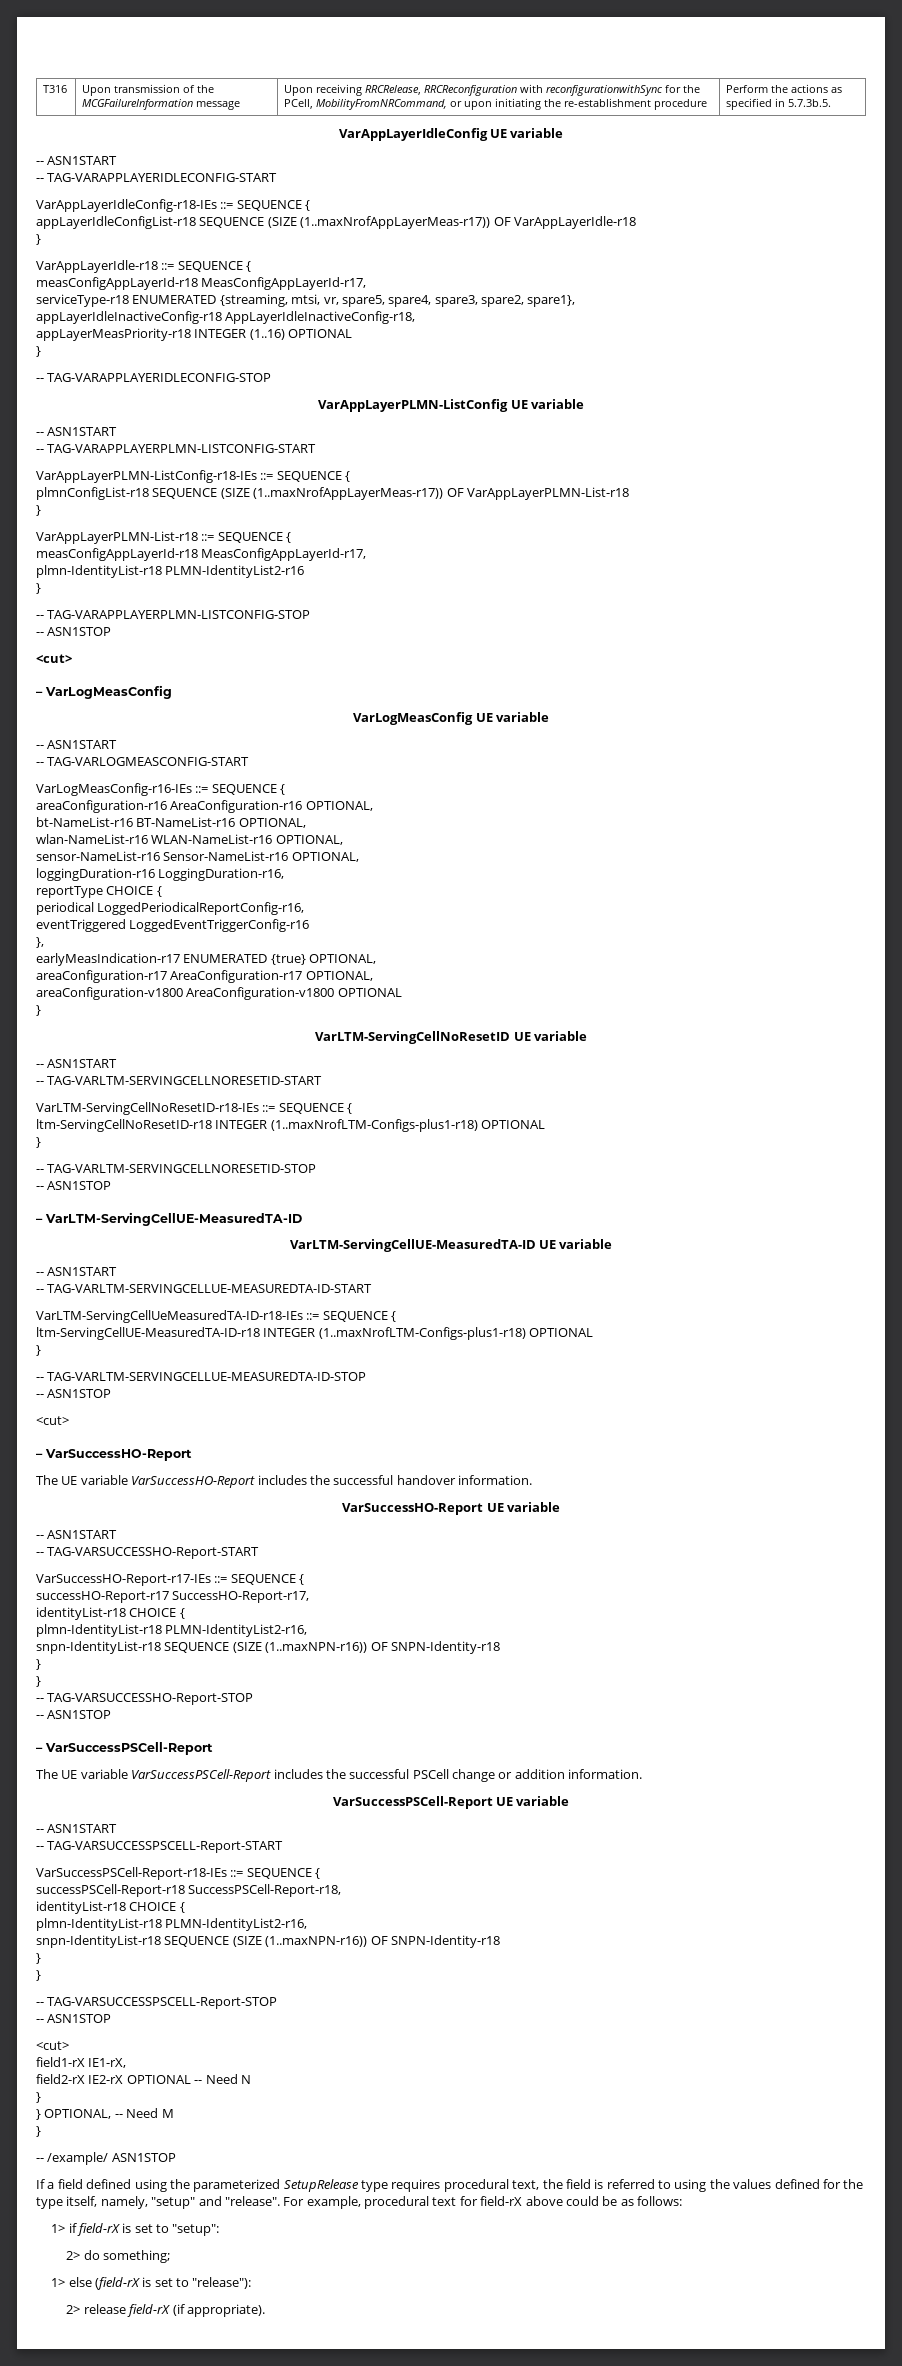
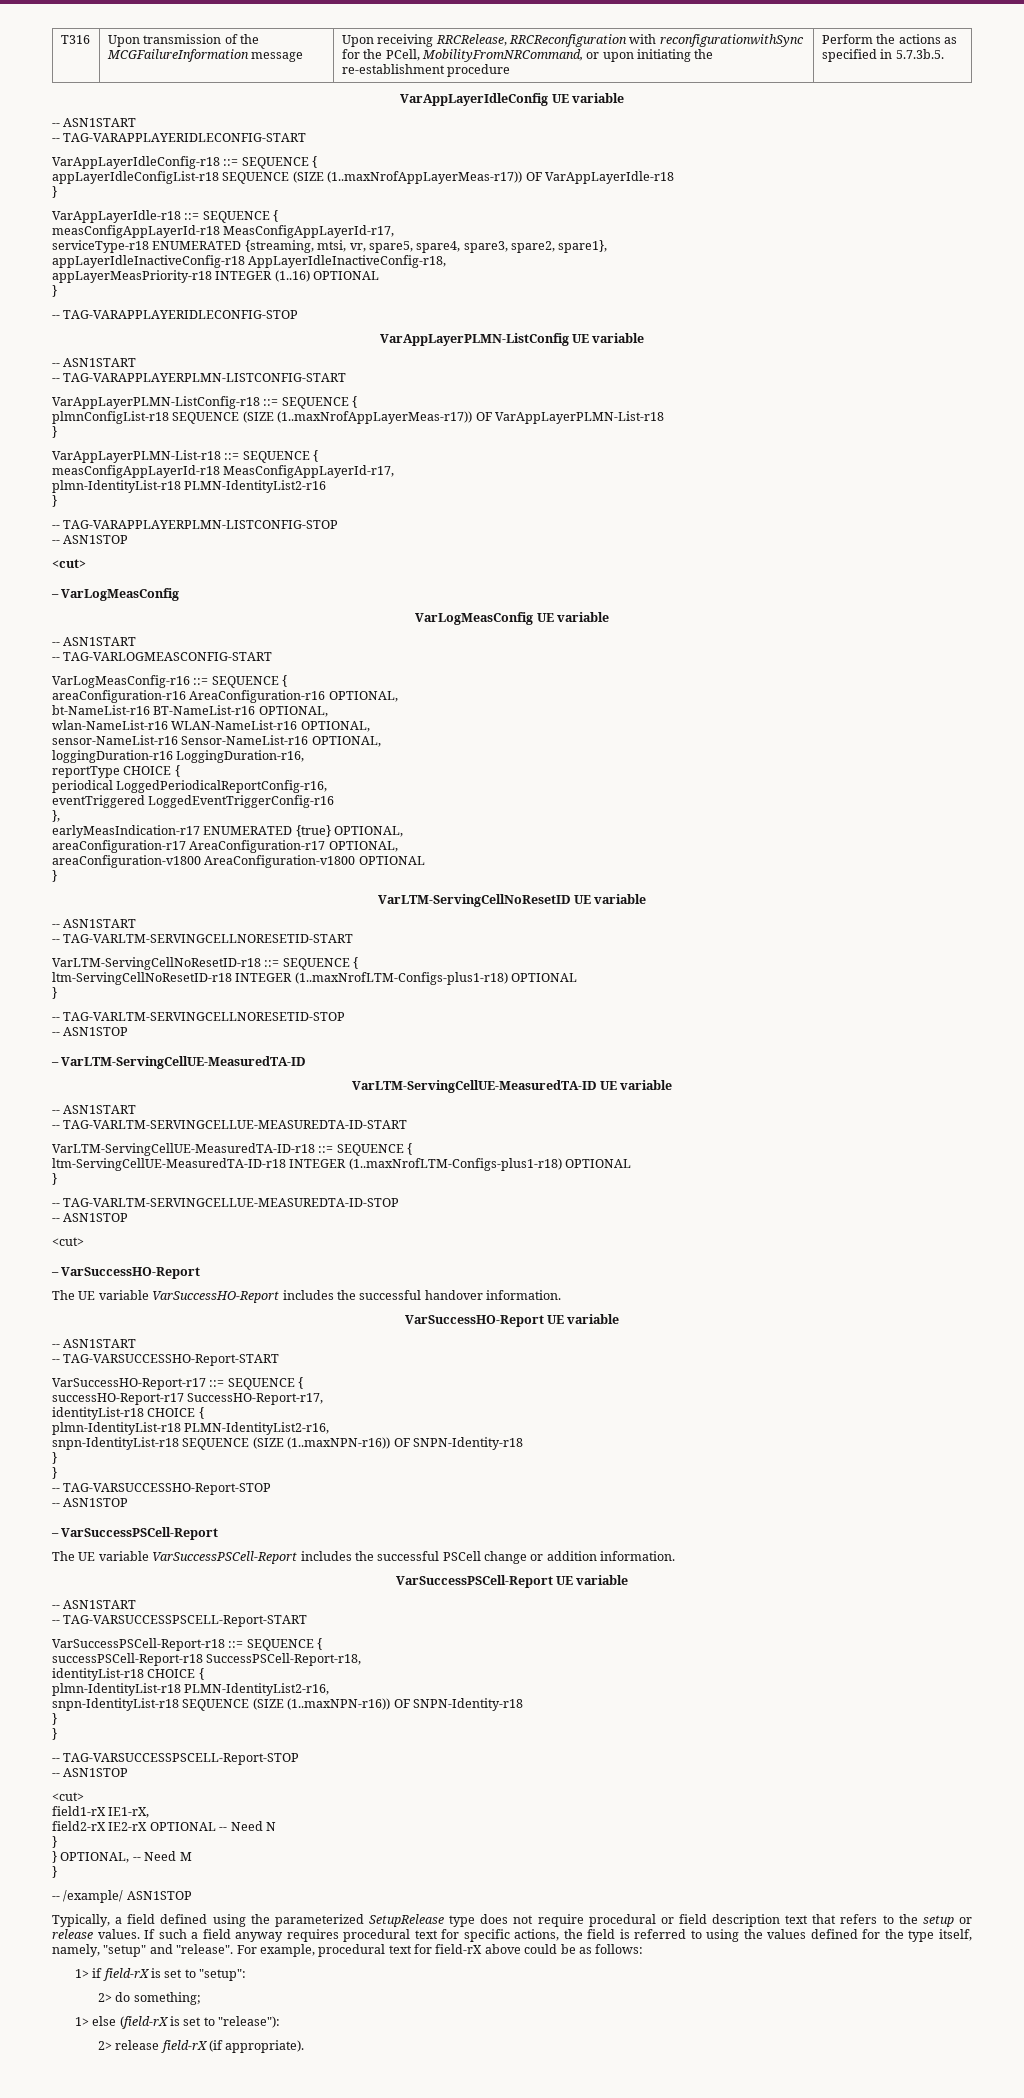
[36,199,217,212] VarAppLayerIdleConfig-r18-IEs -> [52,156,220,169] VarAppLayerIdleConfig-r18
[36,470,257,483] VarAppLayerPLMN-ListConfig-r18-IEs -> [52,396,260,409] VarAppLayerPLMN-ListConfig-r18
[36,783,192,796] VarLogMeasConfig-r16-IEs -> [52,675,190,688] VarLogMeasConfig-r16
[36,1102,259,1115] VarLTM-ServingCellNoResetID-r18-IEs -> [52,957,261,970] VarLTM-ServingCellNoResetID-r18
[36,1310,303,1323] VarLTM-ServingCellUeMeasuredTA-ID-r18-IEs -> [52,1143,315,1156] VarLTM-ServingCellUE-MeasuredTA-ID-r18
[36,1574,211,1586] VarSuccessHO-Report-r17-IEs -> [52,1378,206,1390] VarSuccessHO-Report-r17
[36,1867,227,1880] VarSuccessPSCell-Report-r18-IEs -> [52,1638,225,1651] VarSuccessPSCell-Report-r18
[36,2179,45,2189] If -> [52,1914,110,1927] Typically,
[391,2179,540,2192] requires procedural text, -> [480,1914,972,1927] [52,1929,560,1942] does not require procedural or field description text that refers to the setup or release values. If such a field anyway requires procedural text for specific actions,

